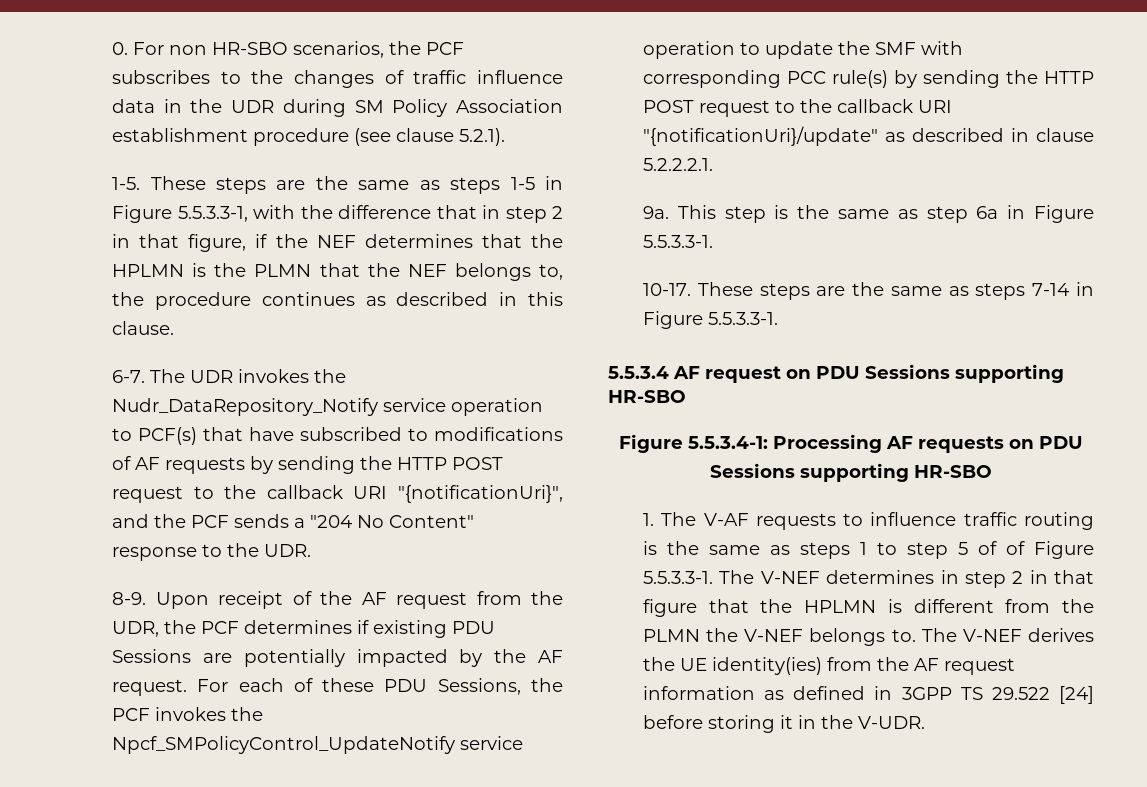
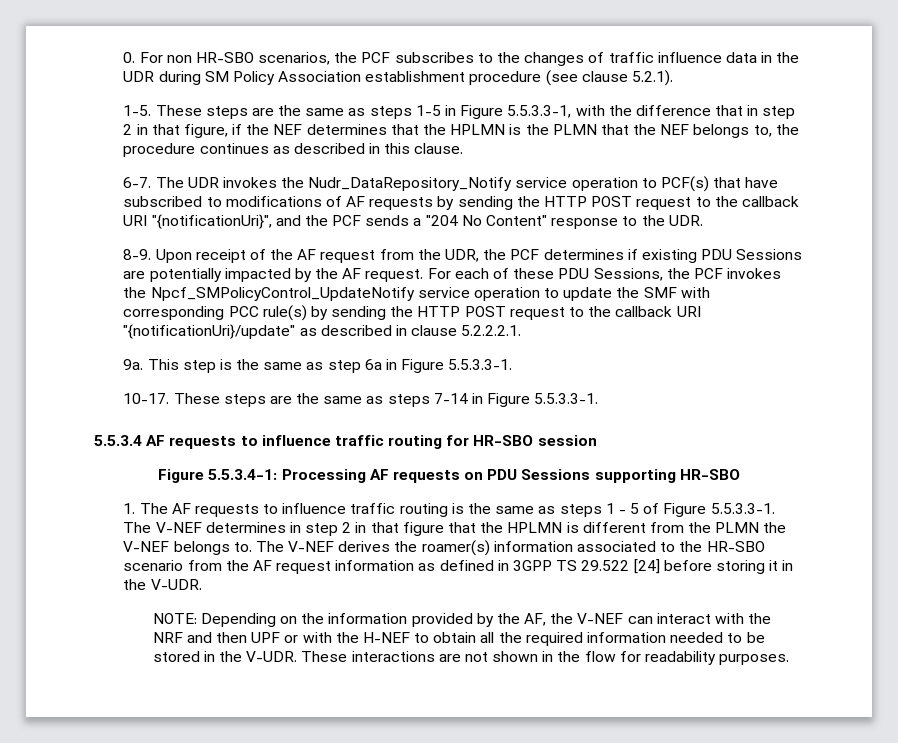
[705,364,1064,383] [608,390,686,403] request on PDU Sessions supporting HR-SBO -> [169,435,597,449] requests to influence traffic routing for HR-SBO session
[703,513,749,526] V-AF -> [171,503,191,514] AF
[877,542,949,559] to step -> [618,510,626,514] -
[1006,541,1026,555] of -> (660, 508) none
[680,657,823,675] UE identity(ies) -> [421,540,765,556] [123,560,184,571] roamer(s) information associated to the HR-SBO scenario
(926, 722) none -> [152,613,772,627] [152,632,765,646] [152,651,790,665] // NOTE: Depending on the information provided by the AF, the V-NEF can interact with the NRF and then UPF or with the H-NEF to obtain all the required information needed to be stored in the V-UDR. These interactions are not shown in the flow for readability purposes.

